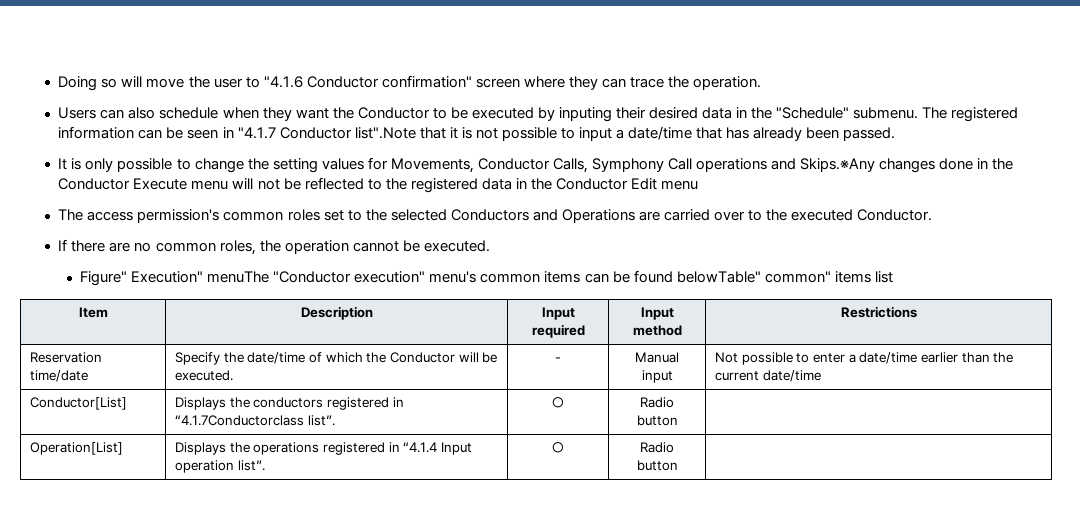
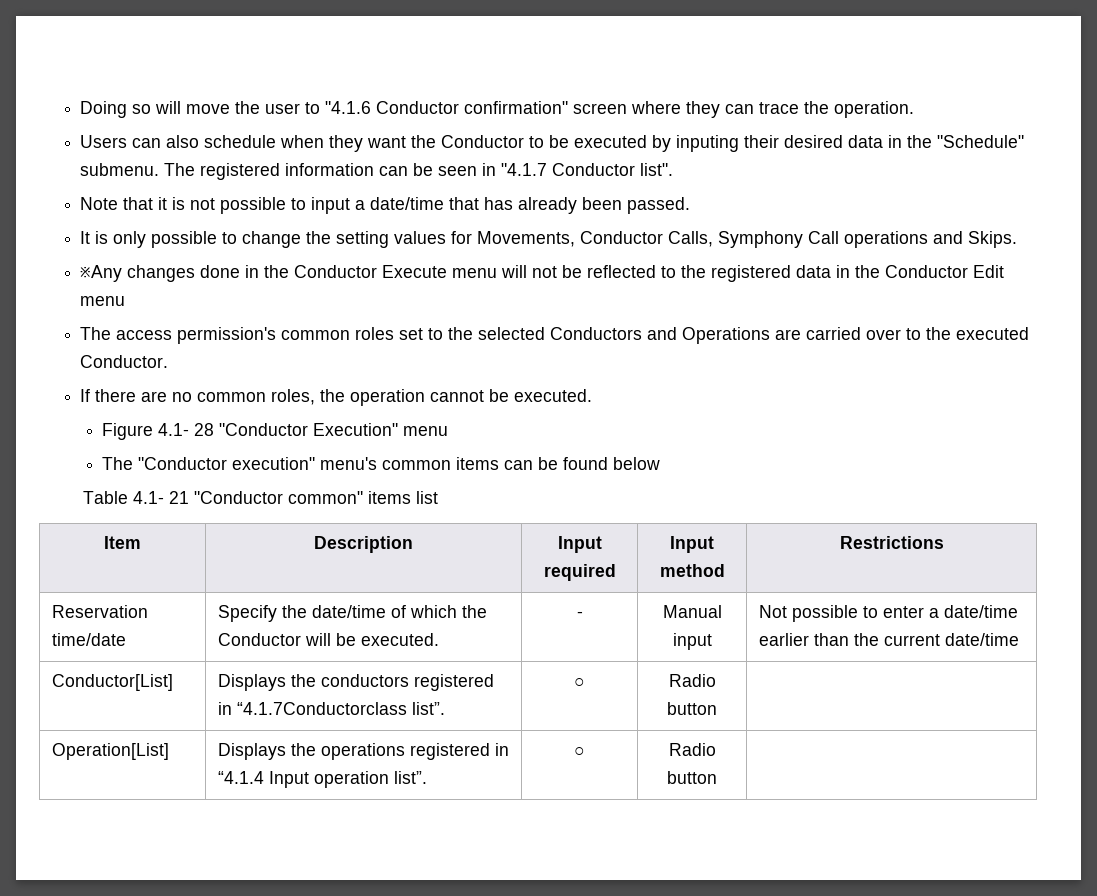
[354,127,416,139] list".Note -> [640,163,674,176] [80,197,119,210] list". // Note
[800,158,876,172] Skips.※Any -> [968,231,1018,248] [80,265,123,282] Skips. // ※Any
[80,271,270,286] Figure" Execution" menuThe -> [102,423,449,440] [102,457,134,470] Figure 4.1- 28 "Conductor Execution" menu // The
[676,271,761,283] belowTable" -> [613,457,661,470] [83,491,284,504] below // Table 4.1- 21 "Conductor

